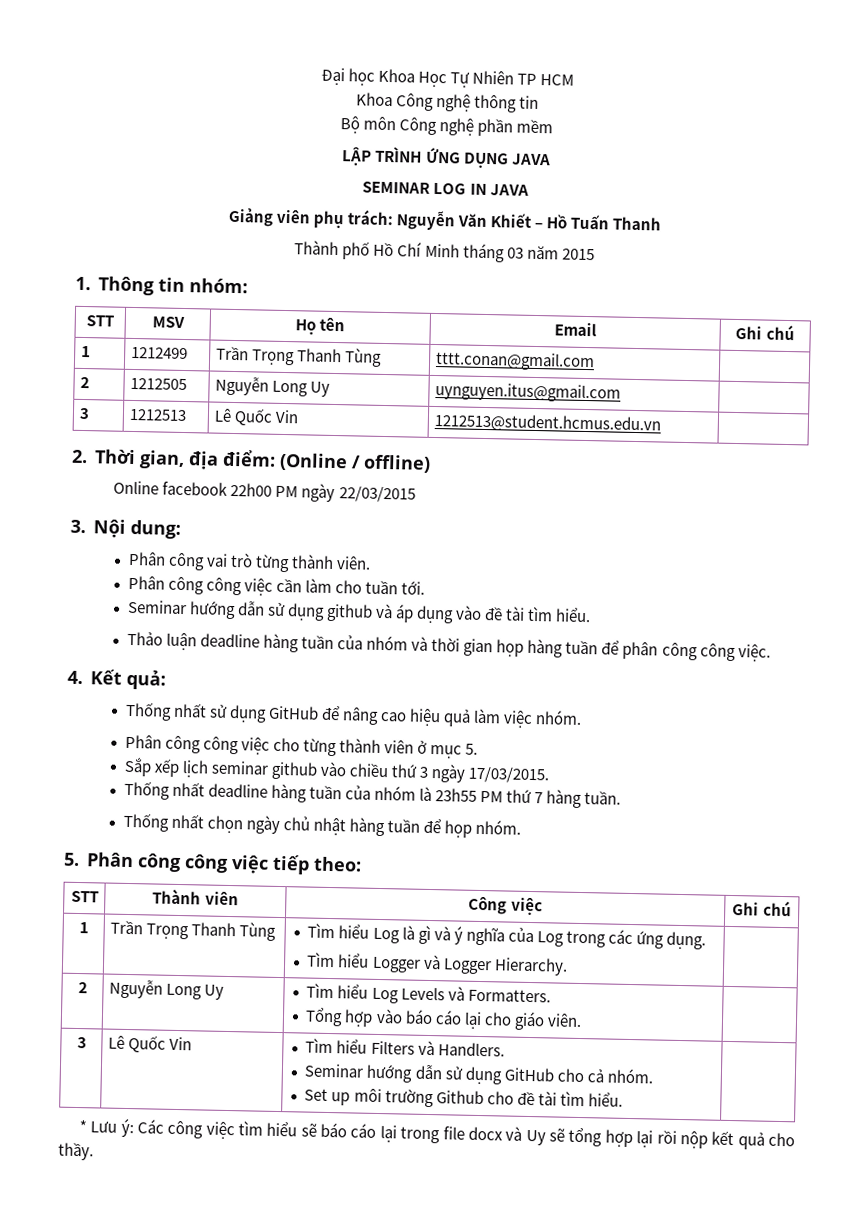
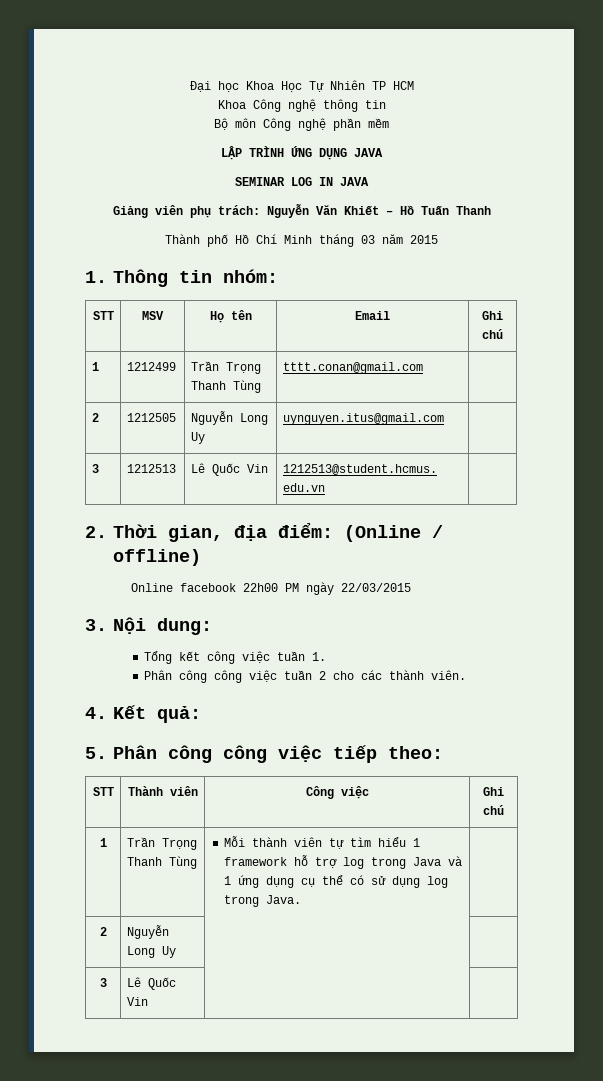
[127,551,372,573] [127,575,426,596] [127,599,592,624] [126,631,771,662] [67,669,166,690] [124,701,583,729] [124,734,479,759] [123,756,550,784] [123,780,622,809] [122,812,522,838] Phân công vai trò từng thành viên. // Phân công công việc cần làm cho tuần tới. // Seminar hướng dẫn sử dụng github và áp dụng vào đề tài tìm hiểu. // Thảo luận deadline hàng tuần của nhóm và thời gian họp hàng tuần để phân công công việc. // 4. Kết quả: // Thống nhất sử dụng GitHub để nâng cao hiệu quả làm việc nhóm. // Phân công công việc cho từng thành viên ở mục 5. // Sắp xếp lịch seminar github vào chiều thứ 3 ngày 17/03/2015. // Thống nhất deadline hàng tuần của nhóm là 23h55 PM thứ 7 hàng tuần. // Thống nhất chọn ngày chủ nhật hàng tuần để họp nhóm. -> [143,651,326,664] [143,670,466,683] [85,705,201,723] Tổng kết công việc tuần 1. // Phân công công việc tuần 2 cho các thành viên. // 4. Kết quả:
[307,923,707,950] [307,952,568,976] [77,982,88,994] [108,979,225,1000] [306,983,551,1004] [305,1007,582,1031] [76,1036,87,1049] [107,1035,193,1053] [305,1038,505,1057] [304,1063,654,1085] [304,1088,623,1108] [78,1118,796,1150] [58,1142,94,1161] Tìm hiểu Log là gì và ý nghĩa của Log trong các ứng dụng. // Tìm hiểu Logger và Logger Hierarchy. | // 2 | Nguyễn Long Uy | Tìm hiểu Log Levels và Formatters. // Tổng hợp vào báo cáo lại cho giáo viên. | // 3 | Lê Quốc Vin | Tìm hiểu Filters và Handlers. // Seminar hướng dẫn sử dụng GitHub cho cả nhóm. // Set up môi trường Github cho đề tài tìm hiểu. | // * Lưu ý: Các công việc tìm hiểu sẽ báo cáo lại trong file docx và Uy sẽ tổng hợp lại rồi nộp kết quả cho thầy. -> [224,836,421,849] [224,855,463,869] [224,875,449,888] [224,895,302,907] [99,927,107,936] [126,925,169,939] [126,946,176,958] [99,978,107,987] [126,977,176,990] [126,997,148,1006] Mỗi thành viên tự tìm hiểu 1 framework hỗ trợ log trong Java và 1 ứng dụng cụ thể có sử dụng log trong Java. | // 2 | Nguyễn Long Uy | | // 3 | Lê Quốc Vin | |

